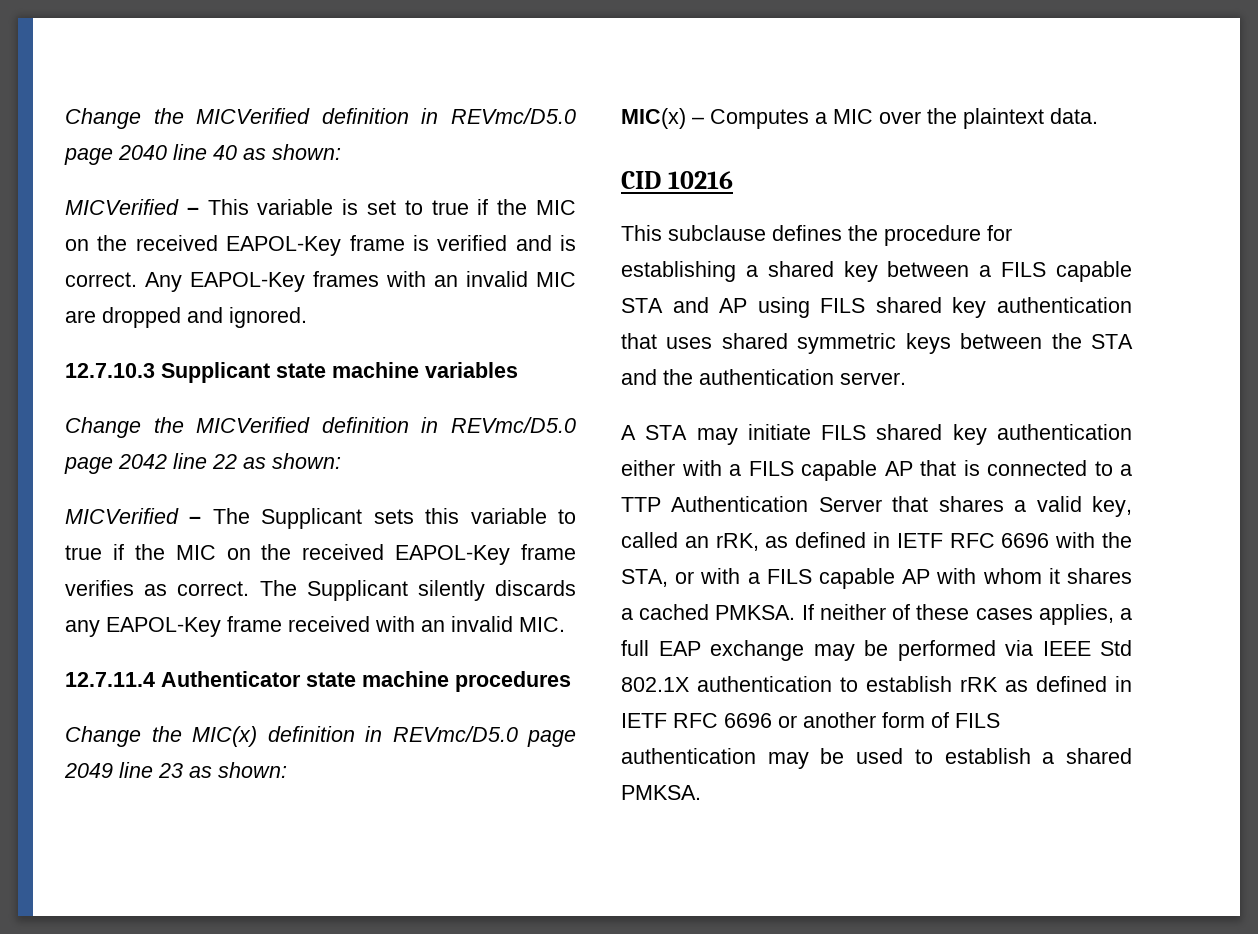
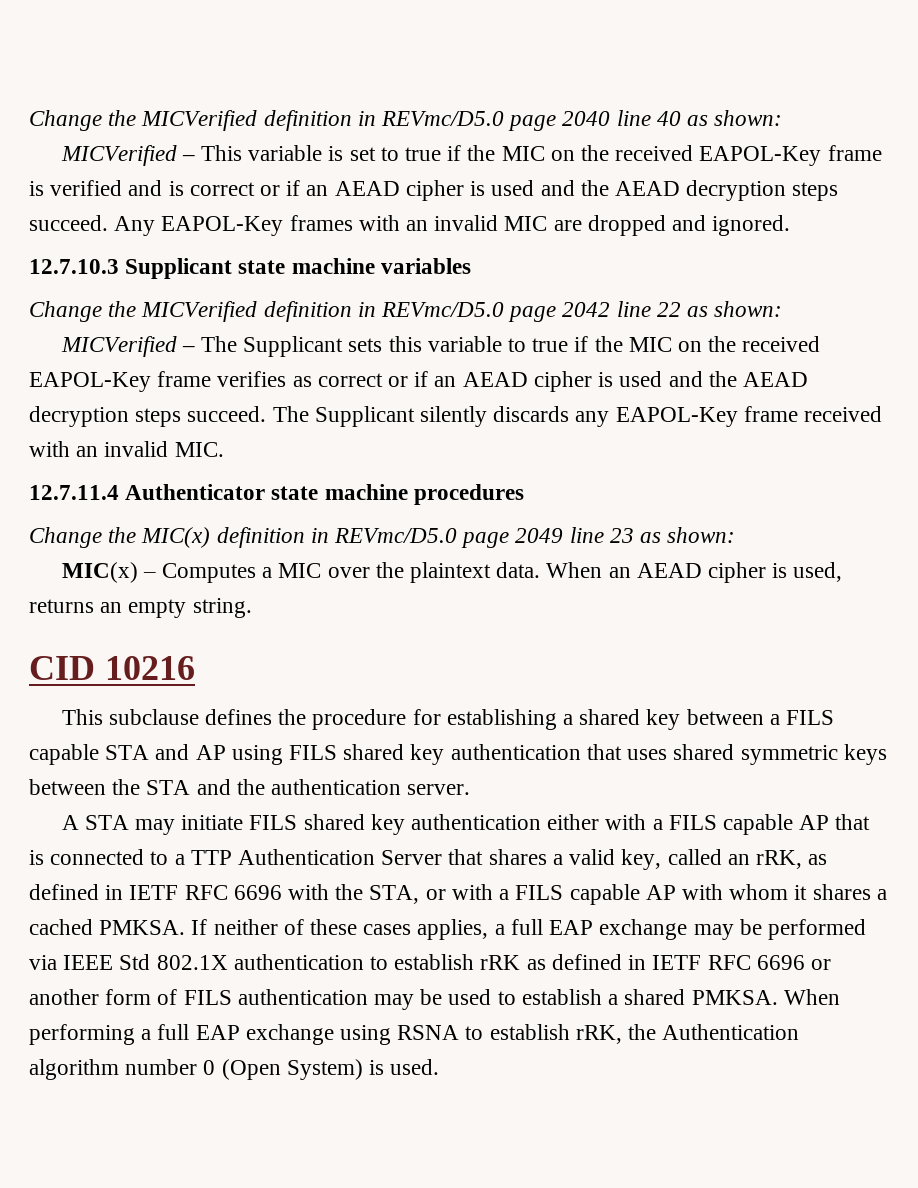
[65,272,137,287] correct. -> [189,180,839,201] [29,215,108,231] correct or if an AEAD cipher is used and the AEAD decryption steps succeed.
[177,581,250,596] correct. -> [317,371,808,392] [29,406,267,427] correct or if an AEAD cipher is used and the AEAD decryption steps succeed.
(1098, 116) none -> [546,562,843,583] [29,598,252,618] When an AEAD cipher is used, returns an empty string.
(701, 792) none -> [783,989,840,1005] [29,1024,800,1045] [29,1059,440,1080] When performing a full EAP exchange using RSNA to establish rRK, the Authentication algorithm number 0 (Open System) is used.

